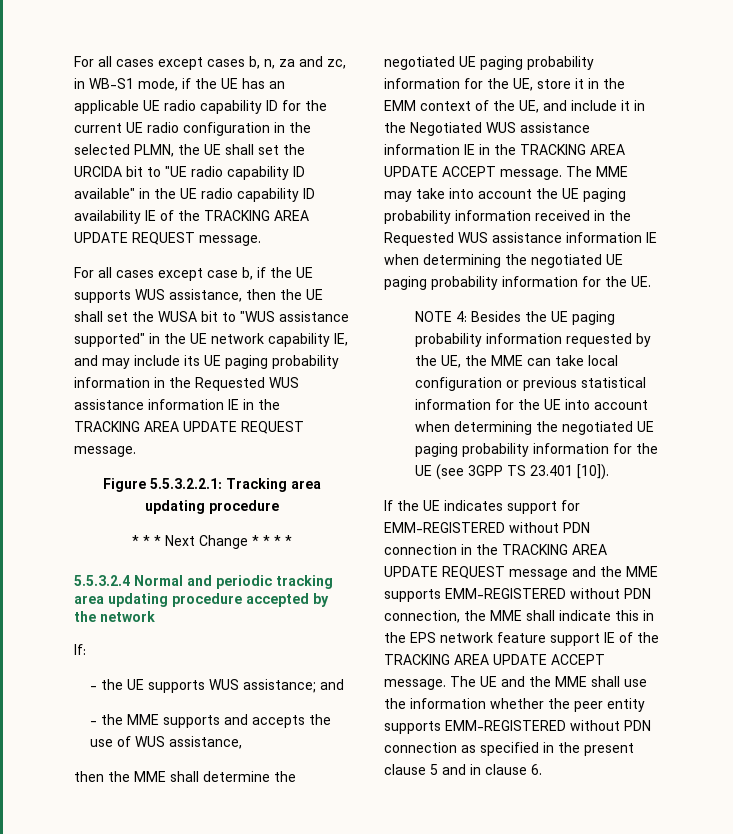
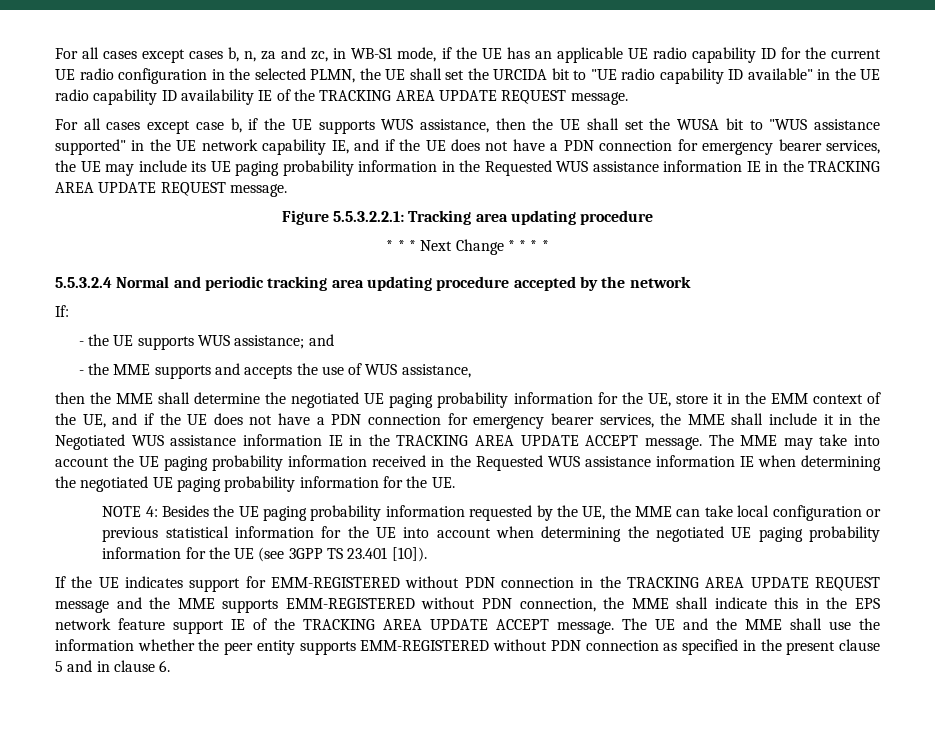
(98, 360) none -> [384,139,881,155] [55,160,101,172] if the UE does not have a PDN connection for emergency bearer services, the UE
(567, 105) none -> [143,413,764,429] if the UE does not have a PDN connection for emergency bearer services, the MME shall

